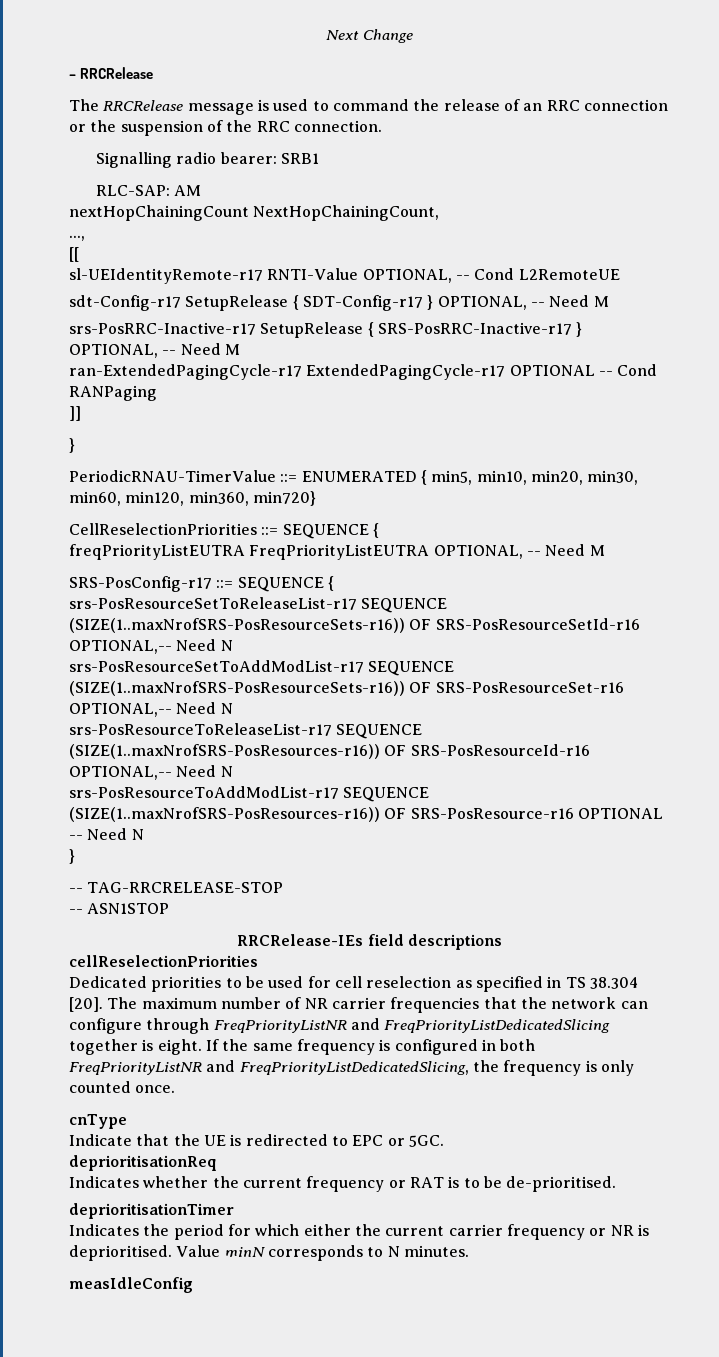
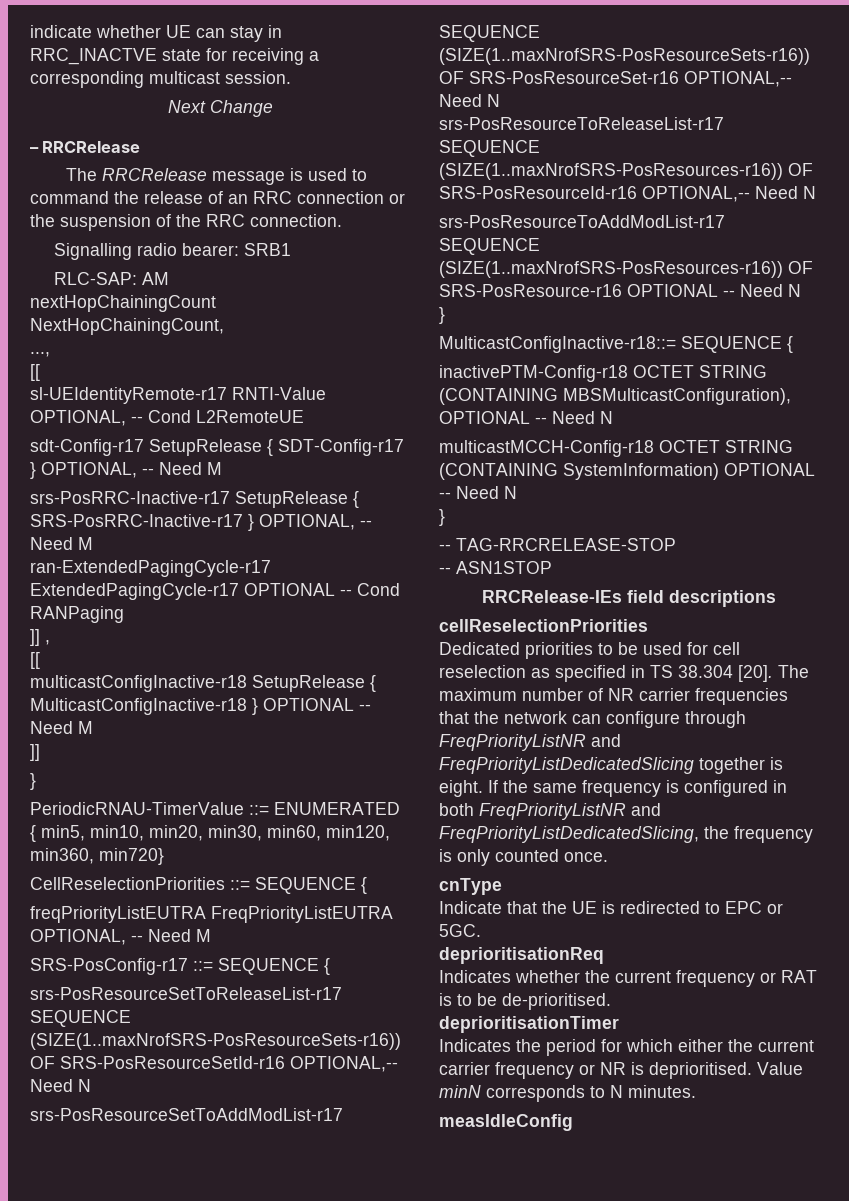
(326, 35) none -> [30,25,282,42] [30,48,319,65] [30,71,291,88] indicate whether UE can stay in RRC_INACTVE state for receiving a corresponding multicast session. //
(157, 393) none -> [30,629,50,646] [30,652,40,669] [30,675,376,692] [30,698,371,715] [30,721,93,734] // ]] , // [[ // multicastConfigInactive-r18 SetupRelease { MulticastConfigInactive-r18 } OPTIONAL -- Need M
(75, 856) none -> [439,336,793,353] [439,365,767,382] [439,388,791,405] [439,411,613,424] [439,440,793,457] [439,463,815,480] [439,486,517,499] [439,509,445,526] // MulticastConfigInactive-r18::= SEQUENCE { // inactivePTM-Config-r18 OCTET STRING (CONTAINING MBSMulticastConfiguration), OPTIONAL -- Need N // multicastMCCH-Config-r18 OCTET STRING (CONTAINING SystemInformation) OPTIONAL -- Need N // }

